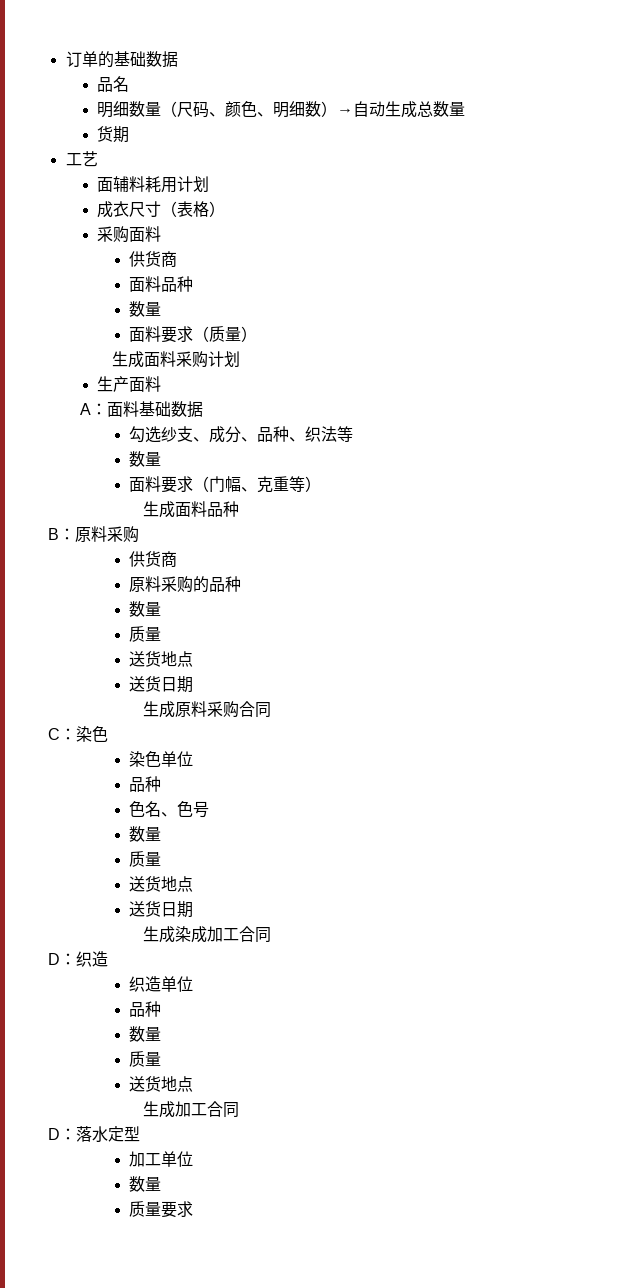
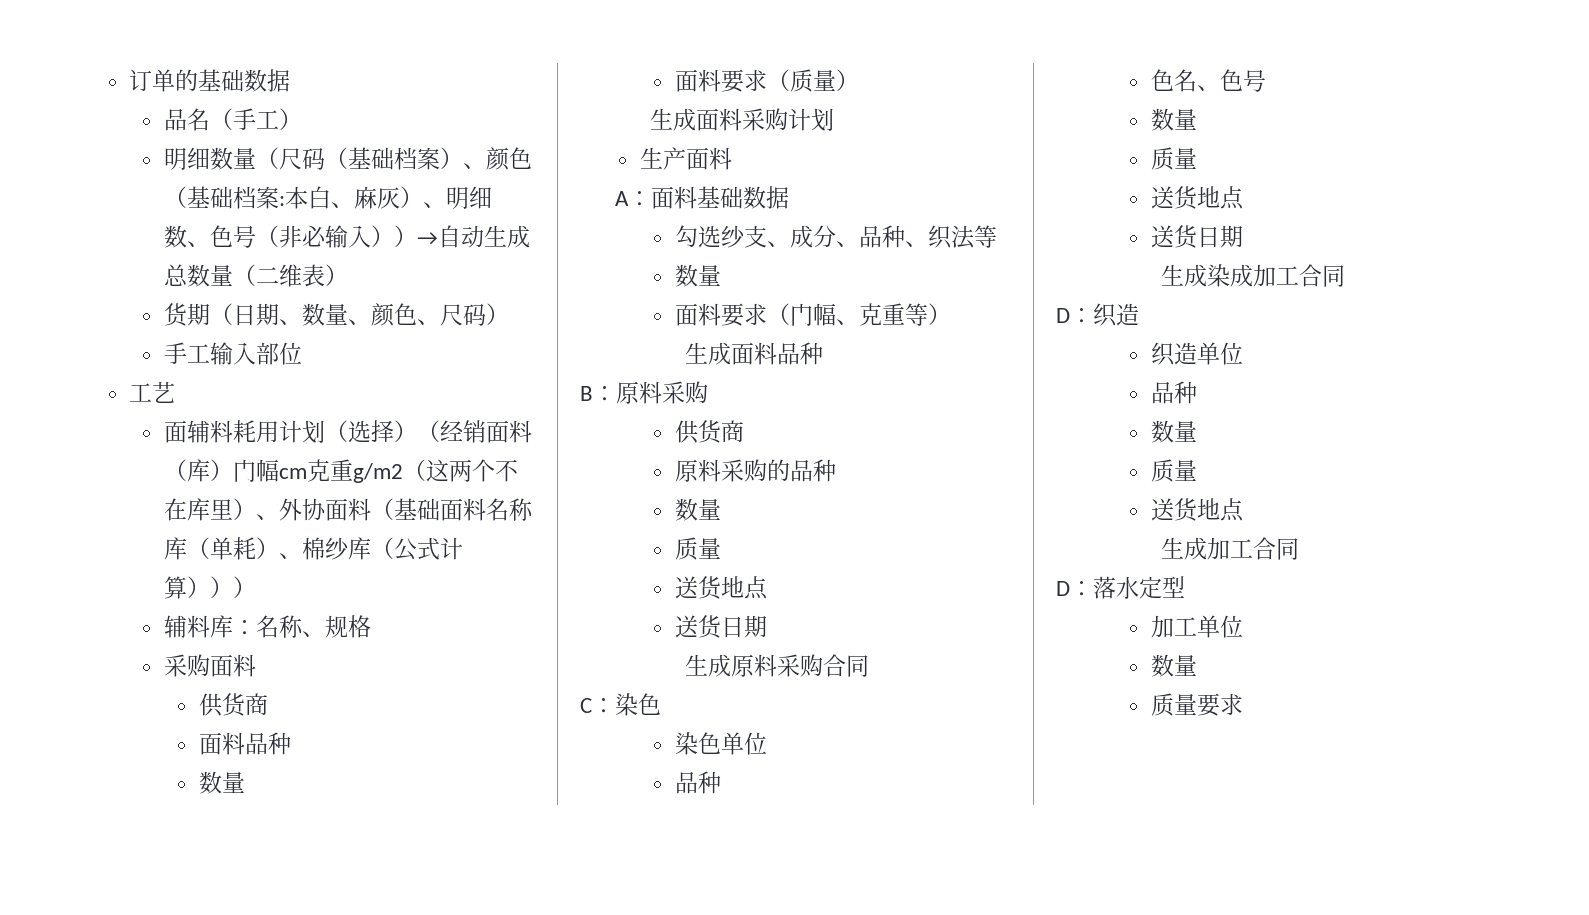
(130, 84) none -> [210,108,303,130] （手工）
[209,101,322,118] 、颜色、明细数 -> [325,147,533,171] [164,186,493,209] [164,225,395,248] （基础档案）、颜色（基础档案:本白、麻灰）、明细数、色号（非必输入）
(466, 109) none -> [233,264,349,287] （二维表）
(130, 134) none -> [210,303,510,327] [164,342,303,365] （日期、数量、颜色、尺码） // 手工输入部位
[97,201,194,218] // 成衣尺寸（表 -> [325,420,533,443] [164,459,519,483] [164,498,534,521] [164,537,464,561] [164,576,257,599] [164,615,349,638] （选择）（经销面料（库）门幅cm克重g/m2（这两个不在库里）、外协面料（基础面料名称库（单耗）、棉纱库（公式计算））） // 辅料库：名称、规
[209,201,226,217] ） -> (372, 626) none

